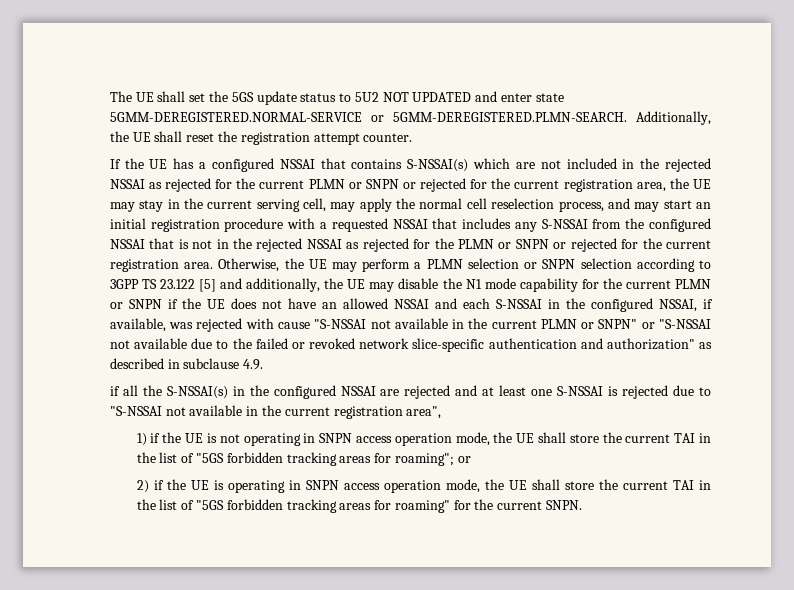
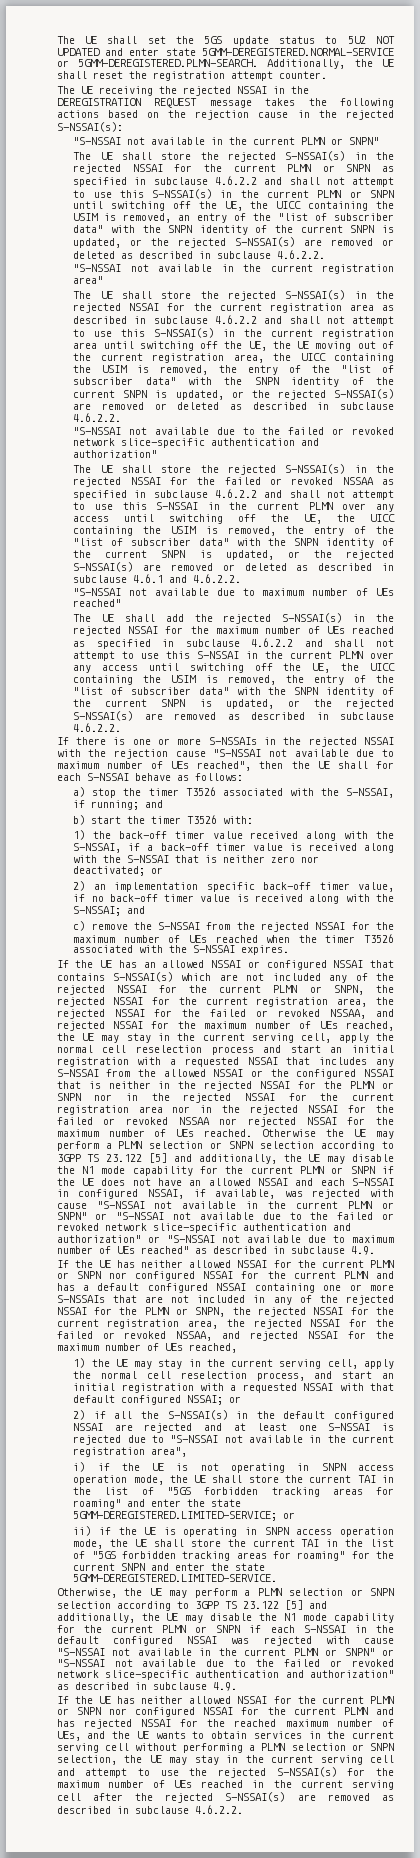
[109,158,207,169] // If the UE has a -> [56,86,309,96] [56,98,394,108] [56,110,394,120] [56,122,123,132] [73,137,380,145] [73,151,395,162] [73,164,395,174] [73,176,394,187] [73,189,394,199] [73,201,395,211] [73,213,394,223] [73,225,394,235] [73,237,394,248] [73,250,326,259] [73,264,394,274] [73,276,104,284] [73,290,395,301] [73,303,394,313] [73,315,394,326] [73,328,394,339] [73,341,395,351] [73,353,394,363] [73,365,394,375] [73,377,394,387] [73,389,394,400] [73,402,394,410] [73,413,122,422] [73,427,395,435] [73,438,320,448] [73,450,158,458] [73,464,395,475] [73,477,395,487] [73,489,394,500] [73,502,395,512] [73,514,395,524] [73,526,395,536] [73,538,395,548] [73,550,394,560] [73,562,394,572] [73,574,242,583] [73,588,395,596] [73,599,122,607] [73,613,395,624] [73,626,395,636] [73,638,394,649] [73,651,394,661] [73,663,396,673] [73,675,395,685] [73,687,395,697] [73,699,394,709] [73,711,394,721] [73,723,122,732] [56,737,394,747] [56,749,394,759] [56,761,394,771] [56,773,243,781] [73,787,395,798] [73,800,164,810] [73,815,254,825] [73,830,395,841] [73,843,395,853] [73,855,320,863] [73,866,164,876] [73,881,394,892] [73,894,394,904] [73,906,146,916] [73,921,394,932] [73,934,395,943] [73,945,290,955] [56,960,260,968] // The UE receiving the rejected NSSAI in the DEREGISTRATION REQUEST message takes the following actions based on the rejection cause in the rejected S-NSSAI(s): // "S-NSSAI not available in the current PLMN or SNPN" // The UE shall store the rejected S-NSSAI(s) in the rejected NSSAI for the current PLMN or SNPN as specified in subclause 4.6.2.2 and shall not attempt to use this S-NSSAI(s) in the current PLMN or SNPN until switching off the UE, the UICC containing the USIM is removed, an entry of the "list of subscriber data" with the SNPN identity of the current SNPN is updated, or the rejected S-NSSAI(s) are removed or deleted as described in subclause 4.6.2.2. // "S-NSSAI not available in the current registration area" // The UE shall store the rejected S-NSSAI(s) in the rejected NSSAI for the current registration area as described in subclause 4.6.2.2 and shall not attempt to use this S-NSSAI(s) in the current registration area until switching off the UE, the UE moving out of the current registration area, the UICC containing the USIM is removed, the entry of the "list of subscriber data" with the SNPN identity of the current SNPN is updated, or the rejected S-NSSAI(s) are removed or deleted as described in subclause 4.6.2.2. // "S-NSSAI not available due to the failed or revoked network slice-specific authentication and authorization" // The UE shall store the rejected S-NSSAI(s) in the rejected NSSAI for the failed or revoked NSSAA as specified in subclause 4.6.2.2 and shall not attempt to use this S-NSSAI in the current PLMN over any access until switching off the UE, the UICC containing the USIM is removed, the entry of the "list of subscriber data" with the SNPN identity of the current SNPN is updated, or the rejected S-NSSAI(s) are removed or deleted as described in subclause 4.6.1 and 4.6.2.2. // "S-NSSAI not available due to maximum number of UEs reached" // The UE shall add the rejected S-NSSAI(s) in the rejected NSSAI for the maximum number of UEs reached as specified in subclause 4.6.2.2 and shall not attempt to use this S-NSSAI in the current PLMN over any access until switching off the UE, the UICC containing the USIM is removed, the entry of the "list of subscriber data" with the SNPN identity of the current SNPN is updated, or the rejected S-NSSAI(s) are removed as described in subclause 4.6.2.2. // If there is one or more S-NSSAIs in the rejected NSSAI with the rejection cause "S-NSSAI not available due to maximum number of UEs reached", then the UE shall for each S-NSSAI behave as follows: // a) stop the timer T3526 associated with the S-NSSAI, if running; and // b) start the timer T3526 with: // 1) the back-off timer value received along with the S-NSSAI, if a back-off timer value is received along with the S-NSSAI that is neither zero nor deactivated; or // 2) an implementation specific back-off timer value, if no back-off timer value is received along with the S-NSSAI; and // c) remove the S-NSSAI from the rejected NSSAI for the maximum number of UEs reached when the timer T3526 associated with the S-NSSAI expires. // If the UE has an allowed NSSAI or
[622,158,711,172] [109,178,711,192] [109,198,712,212] [109,218,284,232] in the rejected NSSAI as rejected for the current PLMN or SNPN or rejected for the current registration area, the UE may stay in the current serving cell, may apply the normal cell reselection process, and may start an initial registration procedure -> [329,973,394,983] [56,985,394,995] [56,997,394,1007] [56,1009,394,1019] [56,1021,394,1031] [56,1033,394,1043] [56,1045,394,1055] [56,1057,129,1067] any of the rejected NSSAI for the current PLMN or SNPN, the rejected NSSAI for the current registration area, the rejected NSSAI for the failed or revoked NSSAA, and rejected NSSAI for the maximum number of UEs reached, the UE may stay in the current serving cell, apply the normal cell reselection process and start an initial registration
(645, 223) none -> [163,1069,289,1077] allowed NSSAI or the
[192,238,409,252] not in the rejected NSSAI as rejected -> [108,1081,291,1091] neither in the rejected NSSAI
[553,238,712,252] [109,258,280,272] or rejected for the current registration area. Otherwise, -> [94,1093,394,1103] [56,1105,394,1115] [56,1117,394,1127] [56,1129,317,1137] nor in the rejected NSSAI for the current registration area nor in the rejected NSSAI for the failed or revoked NSSAA nor rejected NSSAI for the maximum number of UEs reached. Otherwise
[565,298,585,309] the -> (69, 1193) none
[699,342,712,349] [109,358,264,370] [109,385,712,399] [109,405,442,419] [136,432,712,446] [136,452,471,466] [136,479,712,493] [136,499,583,513] as described in subclause 4.9. // if all the S-NSSAI(s) in the configured NSSAI are rejected and at least one S-NSSAI is rejected due to "S-NSSAI not available in the current registration area", // 1) if the UE is not operating in SNPN access operation mode, the UE shall store the current TAI in the list of "5GS forbidden tracking areas for roaming"; or // 2) if the UE is operating in SNPN access operation mode, the UE shall store the current TAI in the list of "5GS forbidden tracking areas for roaming" for the current SNPN. -> [147,1235,394,1243] [56,1246,375,1255] [56,1260,394,1268] [56,1271,394,1281] [56,1283,394,1293] [56,1295,394,1305] [56,1307,394,1317] [56,1319,394,1329] [56,1331,394,1341] [56,1343,237,1353] [73,1358,395,1369] [73,1371,395,1381] [73,1383,394,1393] [73,1395,242,1405] [73,1410,395,1421] [73,1423,395,1433] [73,1435,395,1445] [73,1447,188,1457] [73,1462,394,1473] [73,1475,394,1485] [73,1487,394,1497] [73,1499,242,1509] [73,1511,296,1521] [73,1526,394,1537] [73,1539,394,1549] [73,1551,395,1561] [73,1563,266,1571] [73,1574,278,1582] [56,1588,394,1598] [56,1600,327,1611] [56,1613,394,1623] [56,1625,394,1633] [56,1636,394,1646] [56,1648,394,1656] [56,1659,394,1667] [56,1670,394,1680] [56,1682,237,1691] [56,1696,394,1704] [56,1707,394,1717] [56,1719,394,1729] [56,1731,395,1741] [56,1743,394,1753] [56,1755,394,1765] [56,1767,394,1778] [56,1780,394,1790] [56,1792,394,1803] [56,1805,243,1814] or "S-NSSAI not available due to maximum number of UEs reached" as described in subclause 4.9. // If the UE has neither allowed NSSAI for the current PLMN or SNPN nor configured NSSAI for the current PLMN and has a default configured NSSAI containing one or more S-NSSAIs that are not included in any of the rejected NSSAI for the PLMN or SNPN, the rejected NSSAI for the current registration area, the rejected NSSAI for the failed or revoked NSSAA, and rejected NSSAI for the maximum number of UEs reached, // 1) the UE may stay in the current serving cell, apply the normal cell reselection process, and start an initial registration with a requested NSSAI with that default configured NSSAI; or // 2) if all the S-NSSAI(s) in the default configured NSSAI are rejected and at least one S-NSSAI is rejected due to "S-NSSAI not available in the current registration area", // i) if the UE is not operating in SNPN access operation mode, the UE shall store the current TAI in the list of "5GS forbidden tracking areas for roaming" and enter the state 5GMM-DEREGISTERED.LIMITED-SERVICE; or // ii) if the UE is operating in SNPN access operation mode, the UE shall store the current TAI in the list of "5GS forbidden tracking areas for roaming" for the current SNPN and enter the state 5GMM-DEREGISTERED.LIMITED-SERVICE. // Otherwise, the UE may perform a PLMN selection or SNPN selection according to 3GPP TS 23.122 [5] and additionally, the UE may disable the N1 mode capability for the current PLMN or SNPN if each S-NSSAI in the default configured NSSAI was rejected with cause "S-NSSAI not available in the current PLMN or SNPN" or "S-NSSAI not available due to the failed or revoked network slice-specific authentication and authorization" as described in subclause 4.9. // If the UE has neither allowed NSSAI for the current PLMN or SNPN nor configured NSSAI for the current PLMN and has rejected NSSAI for the reached maximum number of UEs, and the UE wants to obtain services in the current serving cell without performing a PLMN selection or SNPN selection, the UE may stay in the current serving cell and attempt to use the rejected S-NSSAI(s) for the maximum number of UEs reached in the current serving cell after the rejected S-NSSAI(s) are removed as described in subclause 4.6.2.2.

